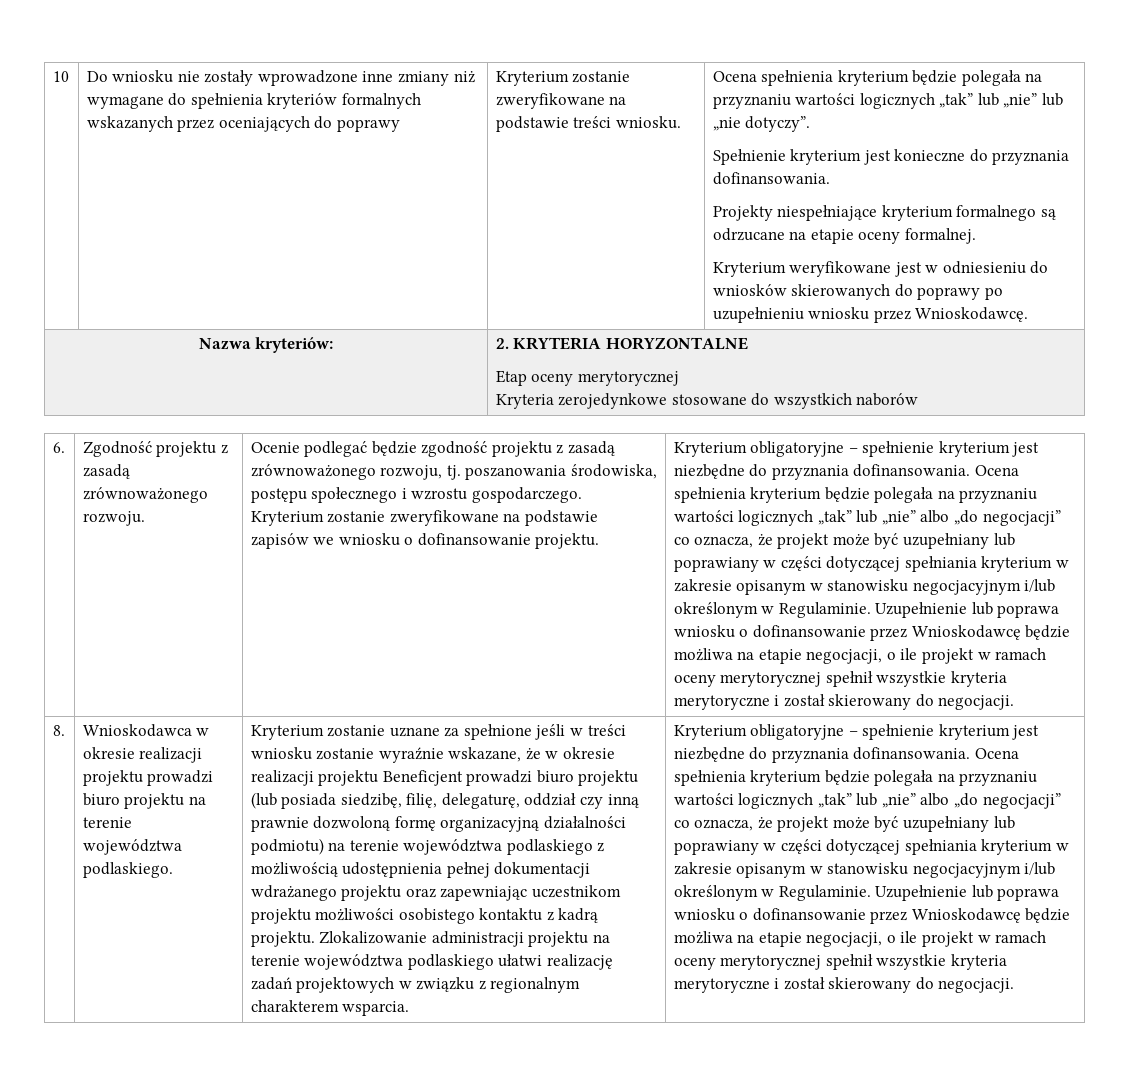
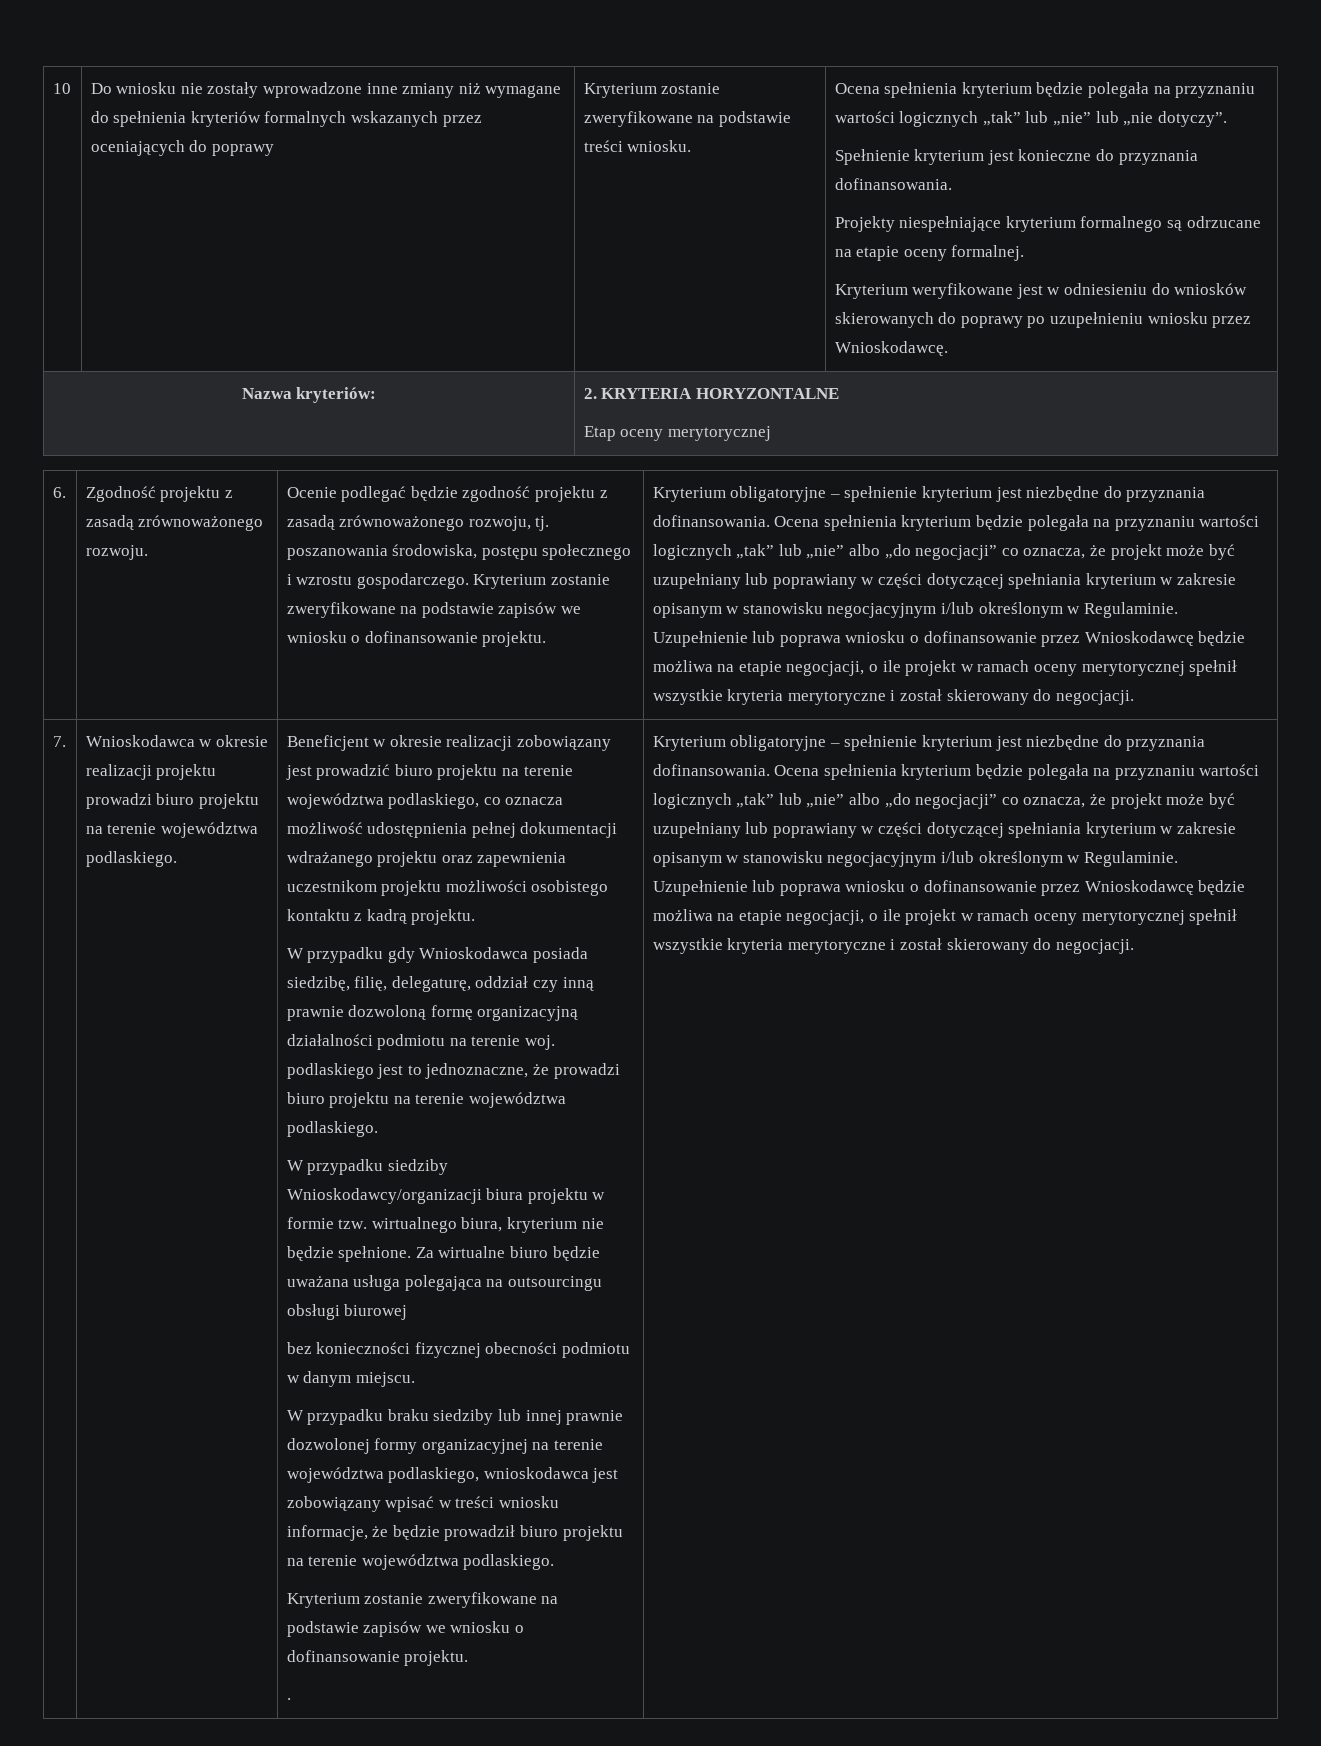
[495,393,919,409] // Kryteria zerojedynkowe stosowane do wszystkich naborów -> (771, 433) none
[52,725,65,736] 8. -> [52,736,66,747] 7.
[250,724,626,740] [250,747,616,763] [250,770,639,786] [250,792,277,809] Kryterium zostanie uznane za spełnione jeśli w treści wniosku zostanie wyraźnie wskazane, że w okresie realizacji projektu Beneficjent prowadzi biuro projektu (lub -> [286,735,612,751] [285,764,573,780] [286,793,564,809] [286,822,618,838] [286,851,567,867] [286,880,609,896] [286,909,476,925] [286,947,529,963] Beneficjent w okresie realizacji zobowiązany jest prowadzić biuro projektu na terenie województwa podlaskiego, co oznacza możliwość udostępnienia pełnej dokumentacji wdrażanego projektu oraz zapewnienia uczestnikom projektu możliwości osobistego kontaktu z kadrą projektu. // W przypadku gdy Wnioskodawca
[250,838,605,855] [250,862,591,878] [250,885,621,901] [250,908,599,924] [250,931,610,947] [250,954,613,970] [250,977,581,993] [250,1000,410,1016] podmiotu) na terenie województwa podlaskiego z możliwością udostępnienia pełnej dokumentacji wdrażanego projektu oraz zapewniając uczestnikom projektu możliwości osobistego kontaktu z kadrą projektu. Zlokalizowanie administracji projektu na terenie województwa podlaskiego ułatwi realizację zadań projektowych w związku z regionalnym charakterem wsparcia. -> [377,1034,556,1050] [286,1063,620,1079] [286,1092,567,1108] [286,1121,378,1137] [286,1159,448,1175] [286,1188,606,1204] [286,1217,604,1233] [286,1246,600,1262] [286,1275,603,1291] [286,1304,408,1320] [286,1342,631,1358] [286,1371,415,1387] [286,1409,624,1425] [286,1438,604,1454] [286,1467,619,1483] [286,1496,560,1512] [286,1525,623,1541] [286,1554,555,1570] [286,1592,559,1608] [286,1621,525,1637] [286,1650,469,1666] [286,1698,291,1700] podmiotu na terenie woj. podlaskiego jest to jednoznaczne, że prowadzi biuro projektu na terenie województwa podlaskiego. // W przypadku siedziby Wnioskodawcy/organizacji biura projektu w formie tzw. wirtualnego biura, kryterium nie będzie spełnione. Za wirtualne biuro będzie uważana usługa polegająca na outsourcingu obsługi biurowej // bez konieczności fizycznej obecności podmiotu w danym miejscu. // W przypadku braku siedziby lub innej prawnie dozwolonej formy organizacyjnej na terenie województwa podlaskiego, wnioskodawca jest zobowiązany wpisać w treści wniosku informacje, że będzie prowadził biuro projektu na terenie województwa podlaskiego. // Kryterium zostanie zweryfikowane na podstawie zapisów we wniosku o dofinansowanie projektu. // .

